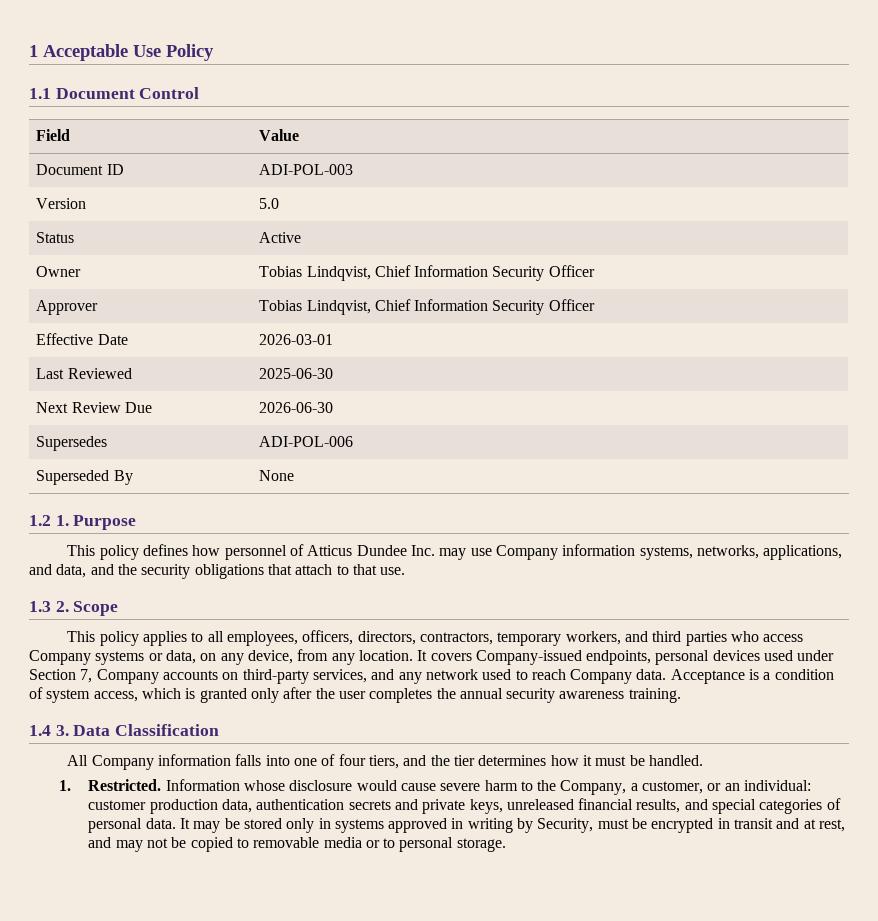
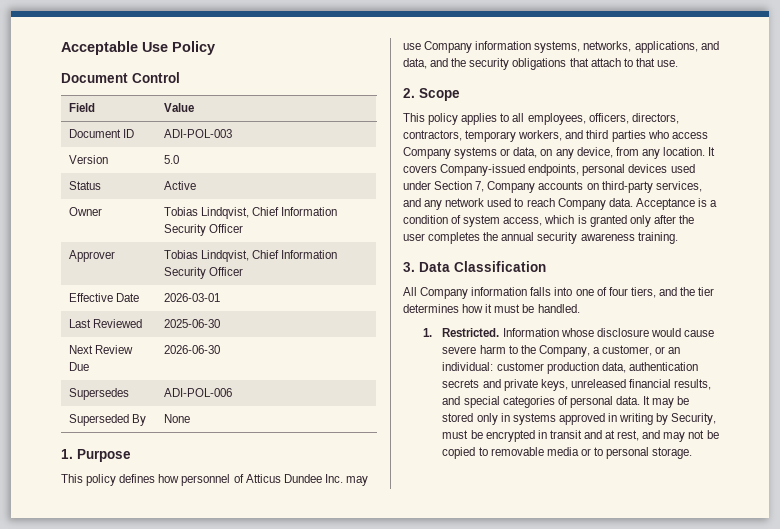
[29,45,38,57] 1 -> (61, 48) none
[29,88,51,99] 1.1 -> (215, 48) none
[29,515,51,526] 1.2 -> (190, 418) none
[29,601,51,612] 1.3 -> (678, 63) none
[29,725,51,736] 1.4 -> (678, 238) none

